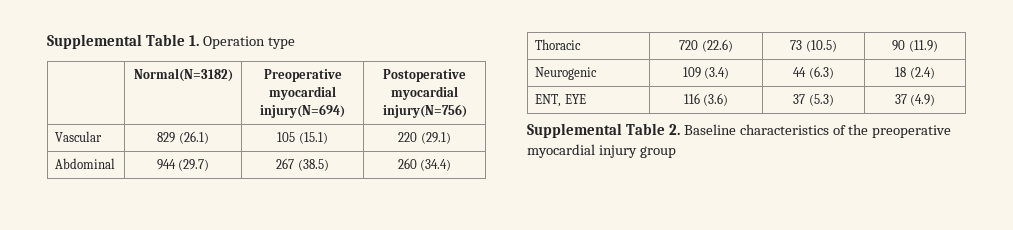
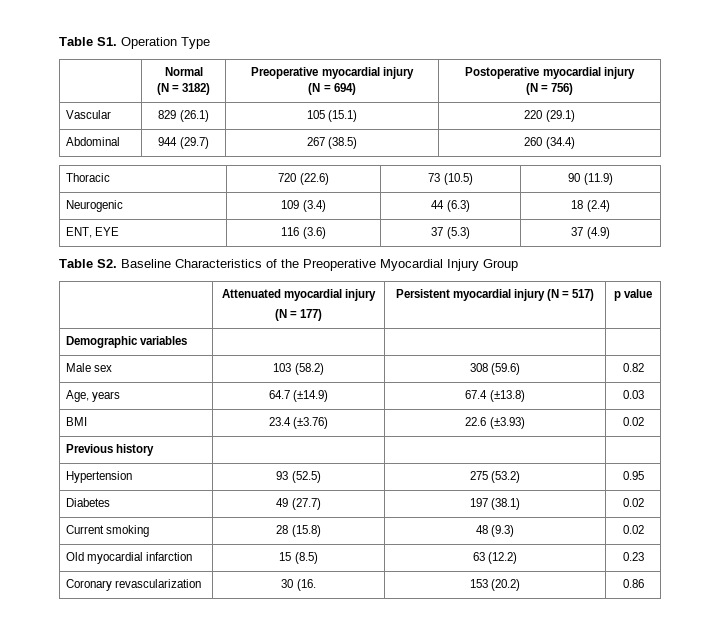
[47,34,295,49] [133,68,233,82] [263,69,342,82] [269,86,336,100] [260,104,345,118] [383,69,466,82] [391,86,458,100] [382,104,467,118] Supplemental Table 1. Operation type // | Normal(N=3182) | Preoperative myocardial injury(N=694) | Postoperative myocardial injury(N=756) -> [59,37,210,49] [164,67,203,76] [156,83,211,95] [251,67,414,79] [308,83,356,95] [465,67,635,79] [525,83,574,95] Table S1. Operation Type // | Normal // (N = 3182) | Preoperative myocardial injury // (N = 694) | Postoperative myocardial injury // (N = 756)
[527,123,952,138] [527,144,676,158] Supplemental Table 2. Baseline characteristics of the preoperative myocardial injury group -> [59,259,518,271] [221,289,377,301] [274,309,323,321] [395,289,595,301] [613,289,653,301] [66,336,188,348] [66,363,113,372] [273,363,324,375] [469,363,521,375] [622,363,644,372] [66,390,121,402] [268,390,329,402] [465,390,525,402] [622,390,644,399] [66,417,88,426] [268,417,329,429] [465,417,525,429] [622,417,644,426] [66,444,155,456] [66,471,133,483] [276,471,321,483] [469,471,521,483] [622,471,644,480] [66,498,111,507] [276,498,321,510] [469,498,521,510] [622,498,644,507] [66,525,150,537] [276,525,321,537] [475,525,515,537] [622,525,644,534] [66,552,193,564] [279,552,318,564] [472,552,518,564] [622,552,644,561] [66,579,202,591] [281,579,316,591] [469,579,521,591] [622,579,644,588] Table S2. Baseline Characteristics of the Preoperative Myocardial Injury Group // | Attenuated myocardial injury // (N = 177) | Persistent myocardial injury (N = 517) | p value // Demographic variables | | | // Male sex | 103 (58.2) | 308 (59.6) | 0.82 // Age, years | 64.7 (±14.9) | 67.4 (±13.8) | 0.03 // BMI | 23.4 (±3.76) | 22.6 (±3.93) | 0.02 // Previous history | | | // Hypertension | 93 (52.5) | 275 (53.2) | 0.95 // Diabetes | 49 (27.7) | 197 (38.1) | 0.02 // Current smoking | 28 (15.8) | 48 (9.3) | 0.02 // Old myocardial infarction | 15 (8.5) | 63 (12.2) | 0.23 // Coronary revascularization | 30 (16. | 153 (20.2) | 0.86

